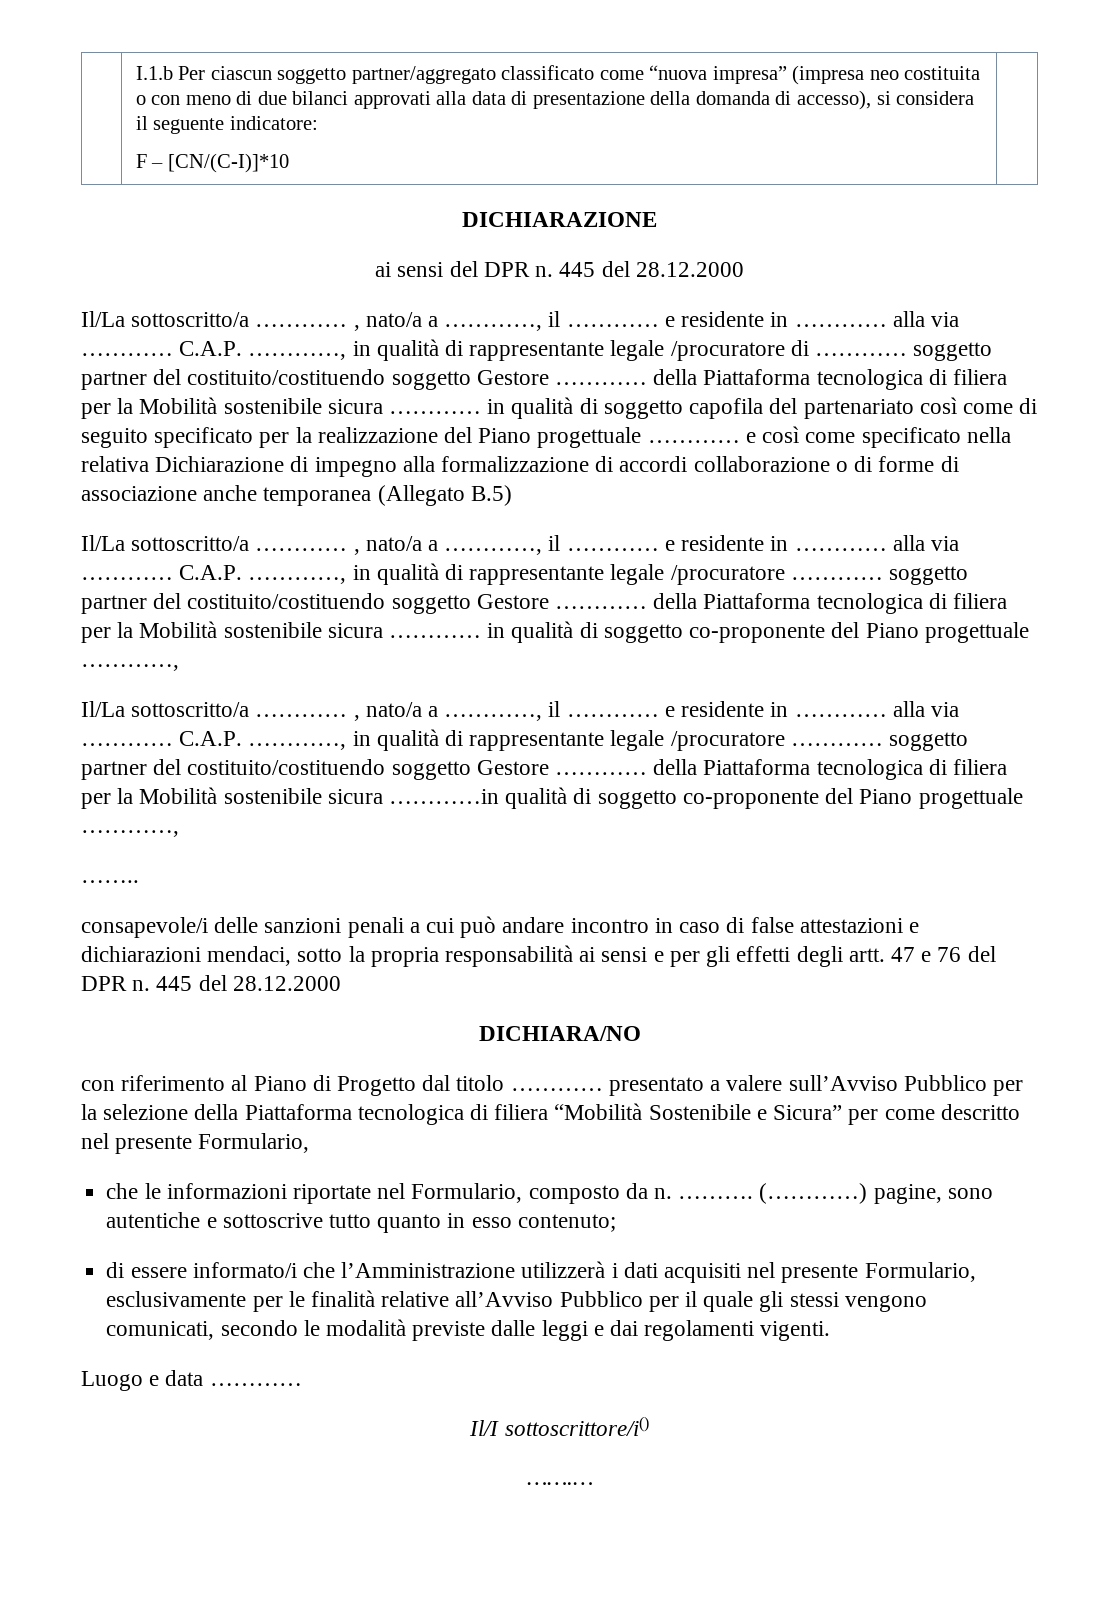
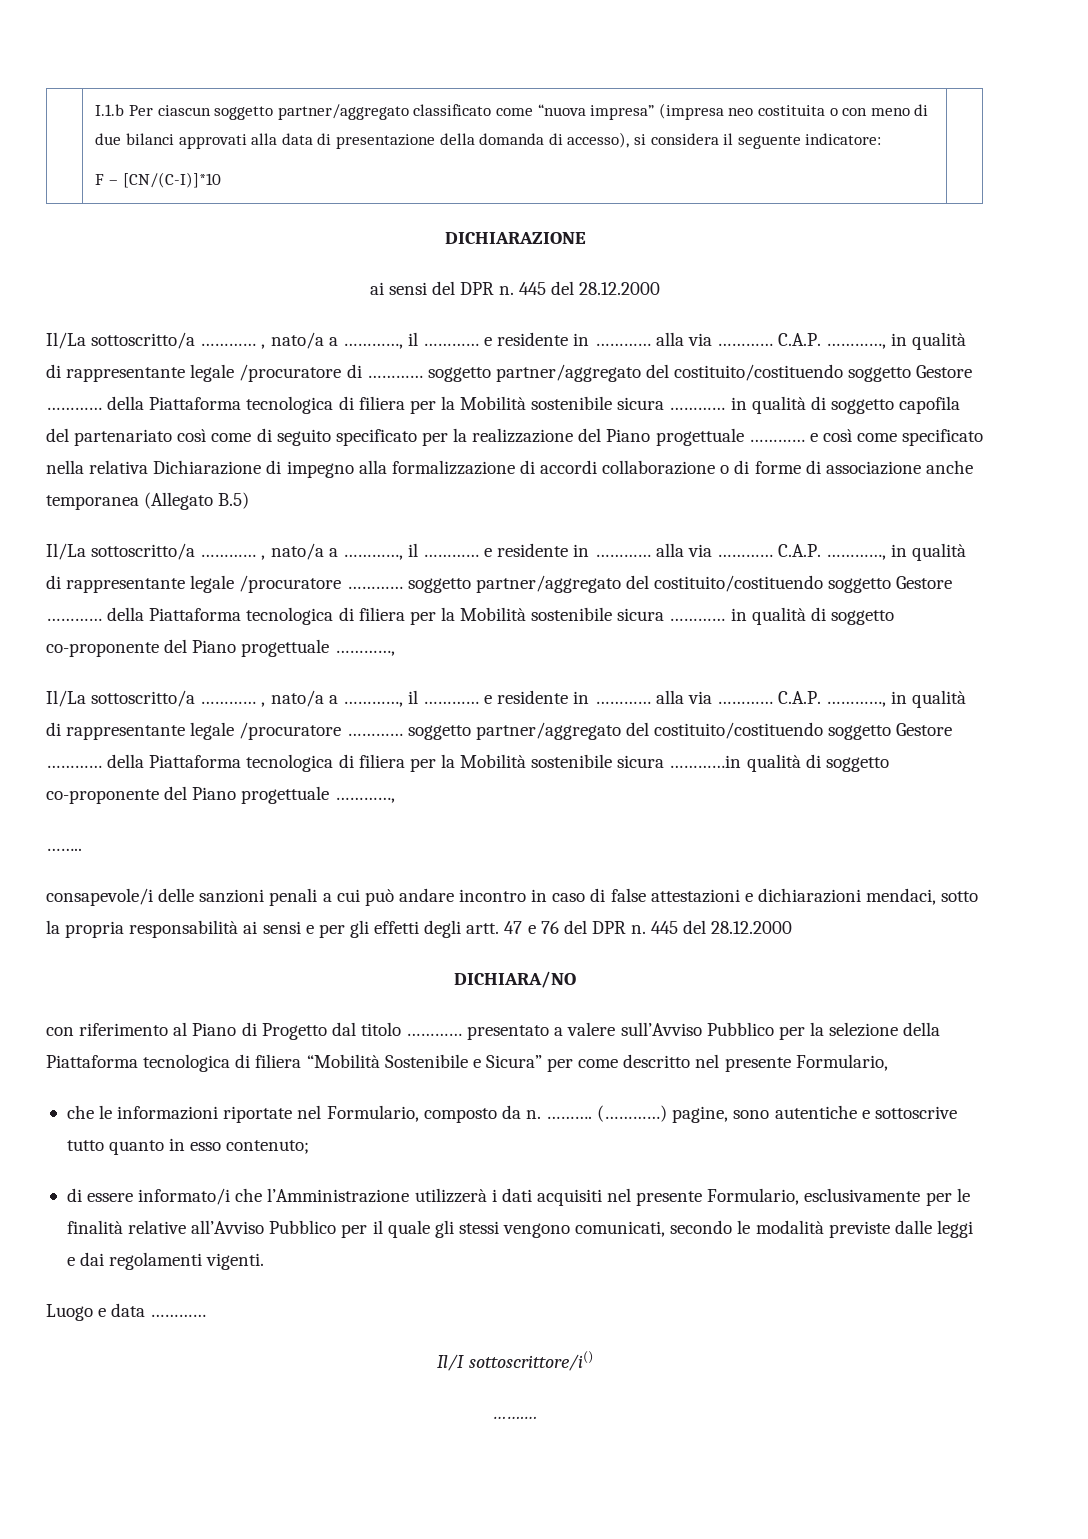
[81,371,147,390] partner -> [495,364,641,382] partner/aggregato
[81,595,147,614] partner -> [475,575,621,593] partner/aggregato
[81,761,147,780] partner -> [475,722,621,740] partner/aggregato

